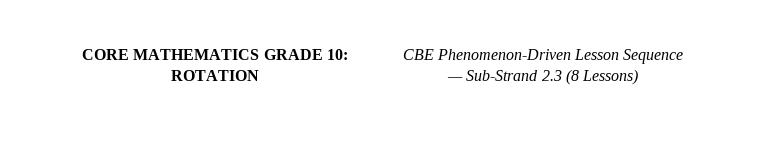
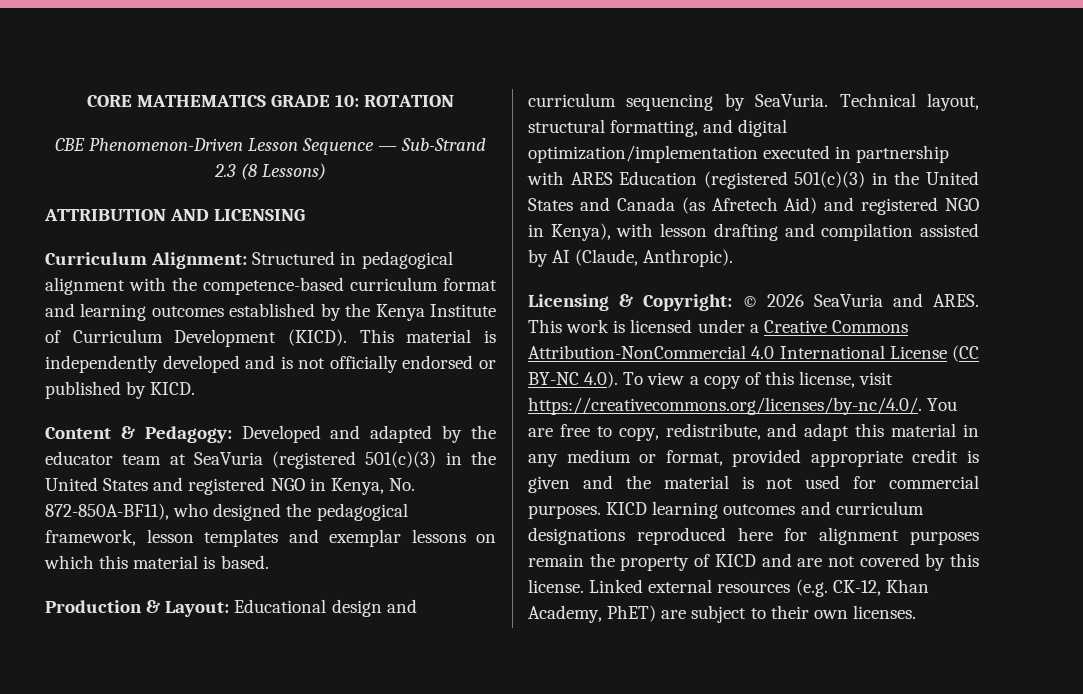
(639, 77) none -> [44,209,306,221] [45,251,453,269] [45,277,497,295] [45,303,497,321] [45,329,497,347] [45,355,496,373] [45,381,196,399] [45,425,497,443] [45,451,496,469] [45,477,415,495] [45,503,408,521] [45,529,496,547] [44,555,269,569] [45,599,417,617] [528,93,979,111] [528,119,788,137] [528,145,950,163] [527,171,979,189] [528,197,979,215] [528,223,979,241] [528,249,734,267] [528,293,979,311] [528,319,908,333] [528,345,979,362] [528,371,894,389] [528,397,958,415] [528,423,980,441] [528,449,979,467] [528,475,979,493] [528,501,924,519] [528,527,979,545] [528,553,979,571] [528,579,929,597] [528,605,916,623] // ATTRIBUTION AND LICENSING // Curriculum Alignment: Structured in pedagogical alignment with the competence-based curriculum format and learning outcomes established by the Kenya Institute of Curriculum Development (KICD). This material is independently developed and is not officially endorsed or published by KICD. // Content & Pedagogy: Developed and adapted by the educator team at SeaVuria (registered 501(c)(3) in the United States and registered NGO in Kenya, No. 872-850A-BF11), who designed the pedagogical framework, lesson templates and exemplar lessons on which this material is based. // Production & Layout: Educational design and curriculum sequencing by SeaVuria. Technical layout, structural formatting, and digital optimization/implementation executed in partnership with ARES Education (registered 501(c)(3) in the United States and Canada (as Afretech Aid) and registered NGO in Kenya), with lesson drafting and compilation assisted by AI (Claude, Anthropic). // Licensing & Copyright: © 2026 SeaVuria and ARES. This work is licensed under a Creative Commons Attribution-NonCommercial 4.0 International License (CC BY-NC 4.0). To view a copy of this license, visit https://creativecommons.org/licenses/by-nc/4.0/. You are free to copy, redistribute, and adapt this material in any medium or format, provided appropriate credit is given and the material is not used for commercial purposes. KICD learning outcomes and curriculum designations reproduced here for alignment purposes remain the property of KICD and are not covered by this license. Linked external resources (e.g. CK-12, Khan Academy, PhET) are subject to their own licenses.

